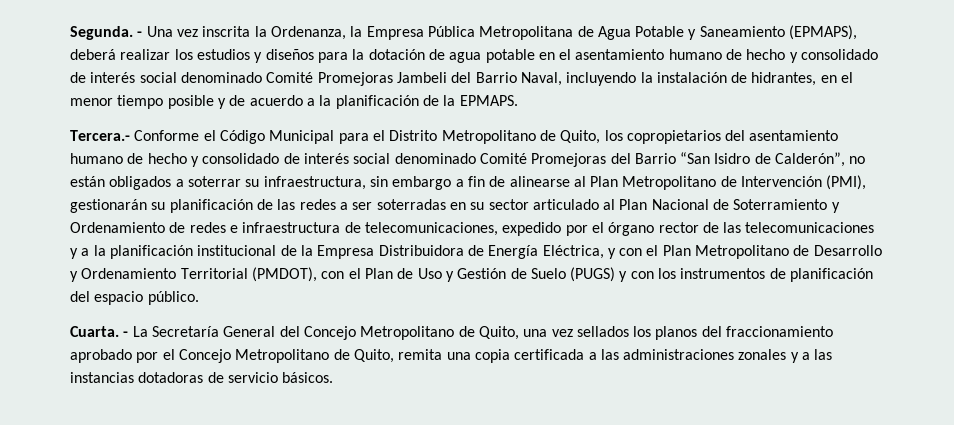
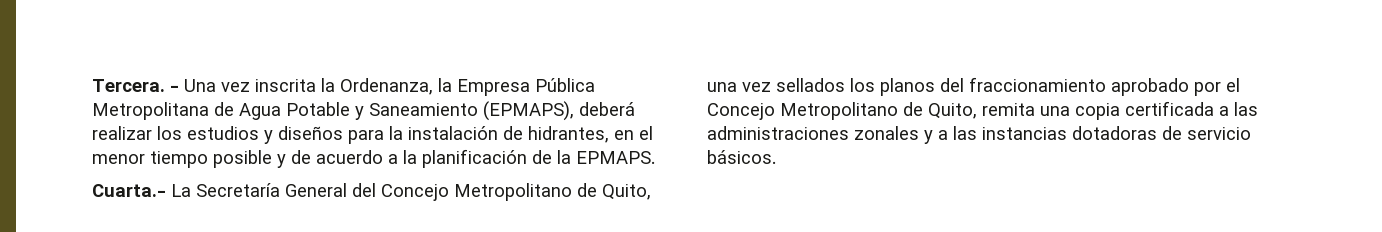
[70,26,133,40] Segunda. -> [92,79,165,92] Tercera.
[368,49,879,63] [70,72,653,86] dotación de agua potable en el asentamiento humano de hecho y consolidado de interés social denominado Comité Promejoras Jambeli del Barrio Naval, incluyendo la -> (403, 133) none
[70,130,839,144] [70,152,866,167] [70,175,867,190] [70,199,840,213] [70,222,875,236] [70,245,882,259] [70,267,874,282] [70,291,199,305] [70,326,129,337] Tercera.- Conforme el Código Municipal para el Distrito Metropolitano de Quito, los copropietarios del asentamiento humano de hecho y consolidado de interés social denominado Comité Promejoras del Barrio “San Isidro de Calderón”, no están obligados a soterrar su infraestructura, sin embargo a fin de alinearse al Plan Metropolitano de Intervención (PMI), gestionarán su planificación de las redes a ser soterradas en su sector articulado al Plan Nacional de Soterramiento y Ordenamiento de redes e infraestructura de telecomunicaciones, expedido por el órgano rector de las telecomunicaciones y a la planificación institucional de la Empresa Distribuidora de Energía Eléctrica, y con el Plan Metropolitano de Desarrollo y Ordenamiento Territorial (PMDOT), con el Plan de Uso y Gestión de Suelo (PUGS) y con los instrumentos de planificación del espacio público. // Cuarta. - -> [92,184,166,197] Cuarta.-

